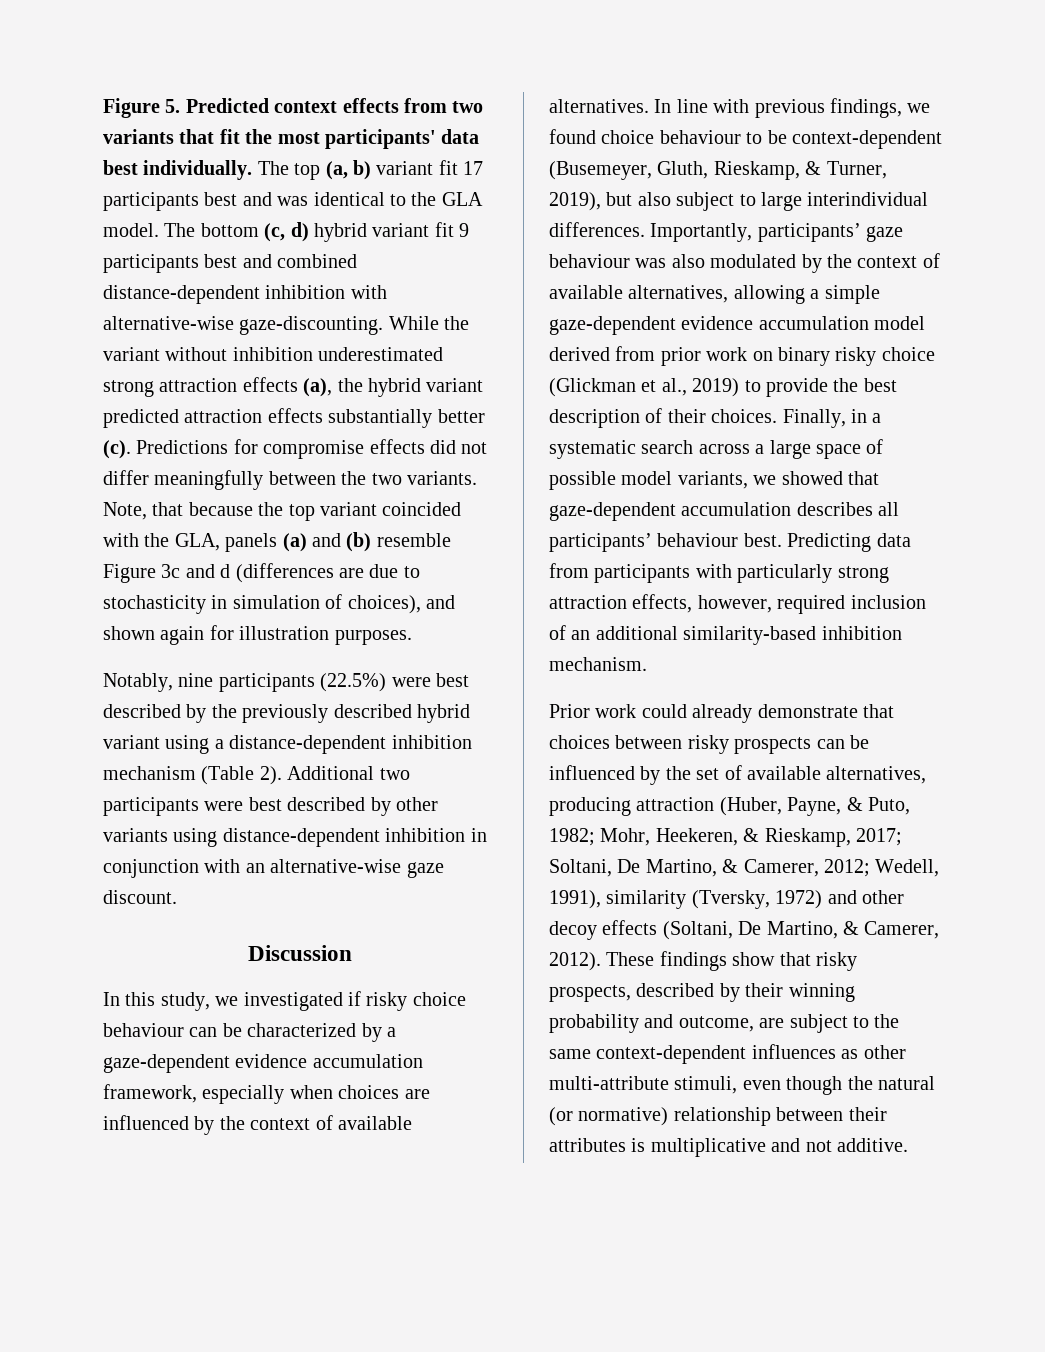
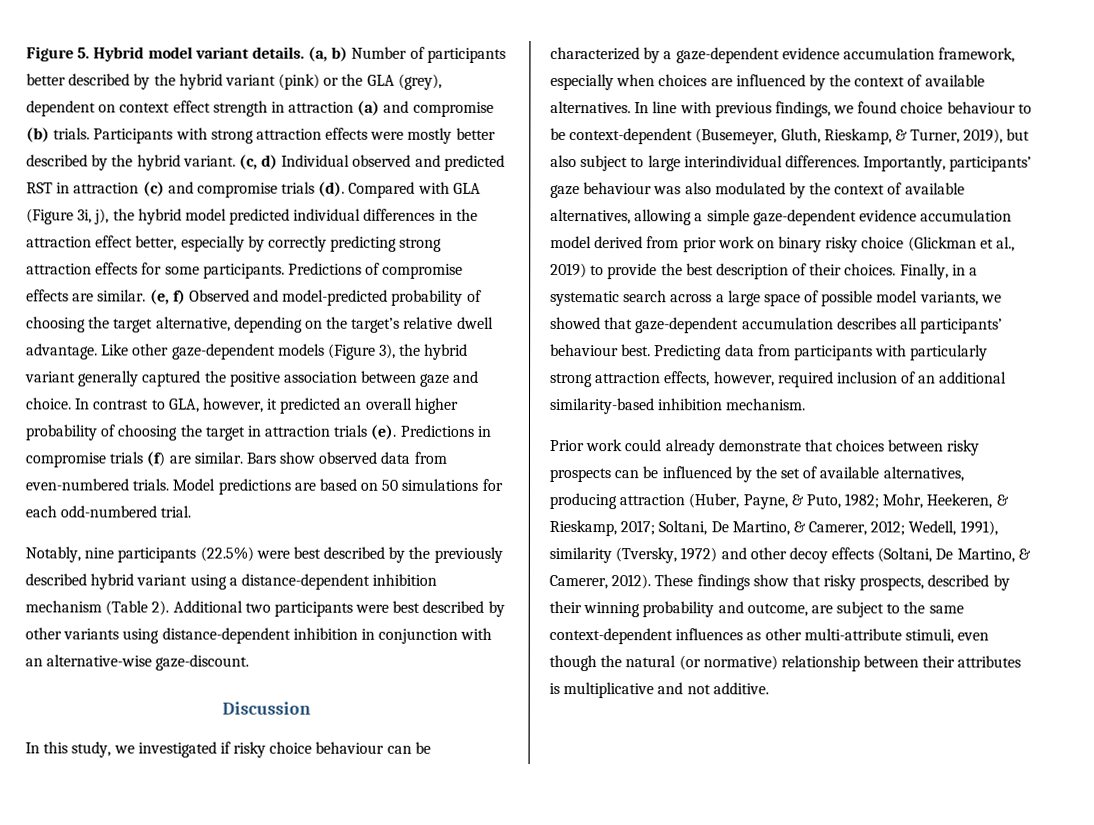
[185,98,484,113] [103,129,480,149] [103,160,484,180] [103,192,483,211] [103,222,470,242] [103,254,358,273] [103,285,387,304] [103,316,470,335] [103,347,444,361] [103,377,484,397] [103,408,485,428] [103,439,488,459] [103,470,477,490] [103,502,462,521] [103,532,451,552] [103,563,420,583] [103,594,455,614] [103,625,412,645] Predicted context effects from two variants that fit the most participants' data best individually. The top (a, b) variant fit 17 participants best and was identical to the GLA model. The bottom (c, d) hybrid variant fit 9 participants best and combined distance-dependent inhibition with alternative-wise gaze-discounting. While the variant without inhibition underestimated strong attraction effects (a), the hybrid variant predicted attraction effects substantially better (c). Predictions for compromise effects did not differ meaningfully between the two variants. Note, that because the top variant coincided with the GLA, panels (a) and (b) resemble Figure 3c and d (differences are due to stochasticity in simulation of choices), and shown again for illustration purposes. -> [93,46,506,63] [26,73,442,90] [26,100,494,117] [26,127,496,144] [26,154,505,171] [26,181,481,198] [26,208,478,225] [26,235,443,252] [26,262,464,279] [26,289,482,306] [26,316,494,333] [26,343,469,360] [25,370,480,387] [26,397,459,414] [25,424,491,441] [25,451,447,468] [25,478,503,495] [25,505,192,518] Hybrid model variant details. (a, b) Number of participants better described by the hybrid variant (pink) or the GLA (grey), dependent on context effect strength in attraction (a) and compromise (b) trials. Participants with strong attraction effects were mostly better described by the hybrid variant. (c, d) Individual observed and predicted RST in attraction (c) and compromise trials (d). Compared with GLA (Figure 3i, j), the hybrid model predicted individual differences in the attraction effect better, especially by correctly predicting strong attraction effects for some participants. Predictions of compromise effects are similar. (e, f) Observed and model-predicted probability of choosing the target alternative, depending on the target’s relative dwell advantage. Like other gaze-dependent models (Figure 3), the hybrid variant generally captured the positive association between gaze and choice. In contrast to GLA, however, it predicted an overall higher probability of choosing the target in attraction trials (e). Predictions in compromise trials (f) are similar. Bars show observed data from even-numbered trials. Model predictions are based on 50 simulations for each odd-numbered trial.
[406,862,444,878] [103,890,177,904] gaze discount. -> [155,654,250,671] gaze-discount.

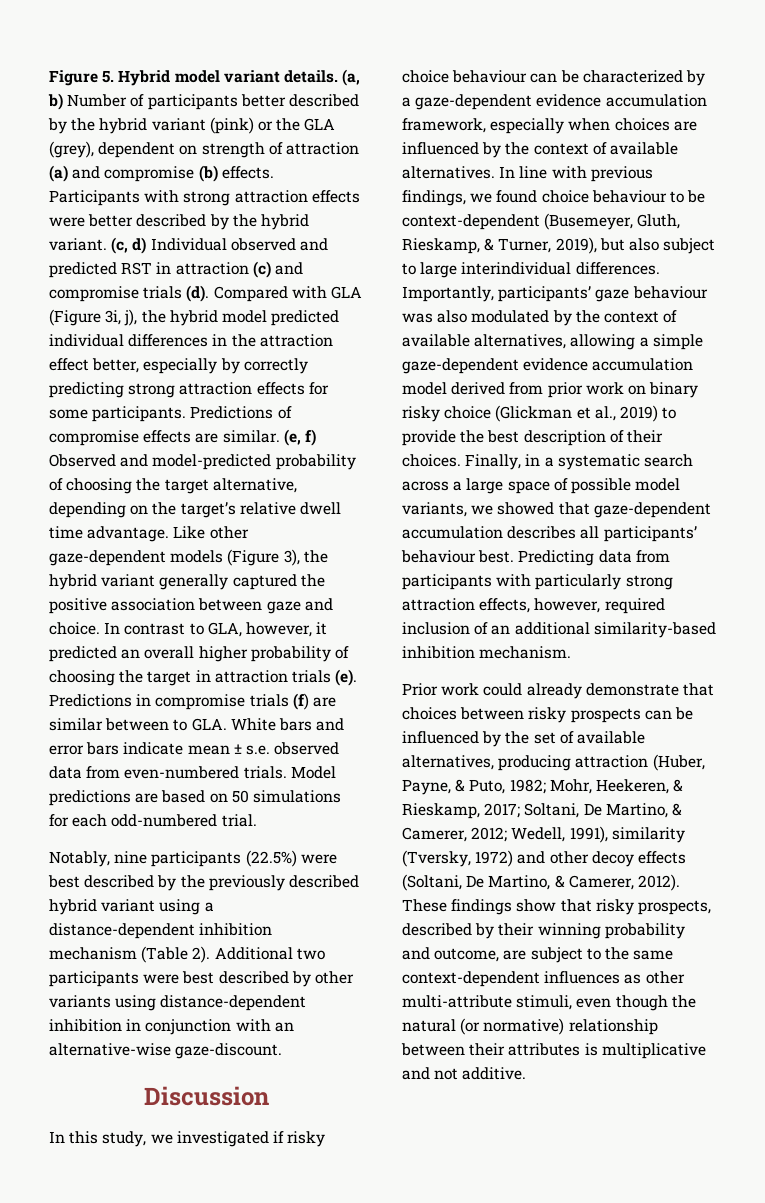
[119,100,285,117] context effect strength in -> [201,142,283,158] strength of
[53,127,91,140] trials. -> [221,166,274,179] effects.
[407,127,453,144] mostly -> (85, 222) none
(494, 322) none -> [49,526,83,539] time
[193,451,316,464] similar. Bars show -> [49,718,345,731] [49,742,270,755] similar between to GLA. White bars and error bars indicate mean ± s.e.

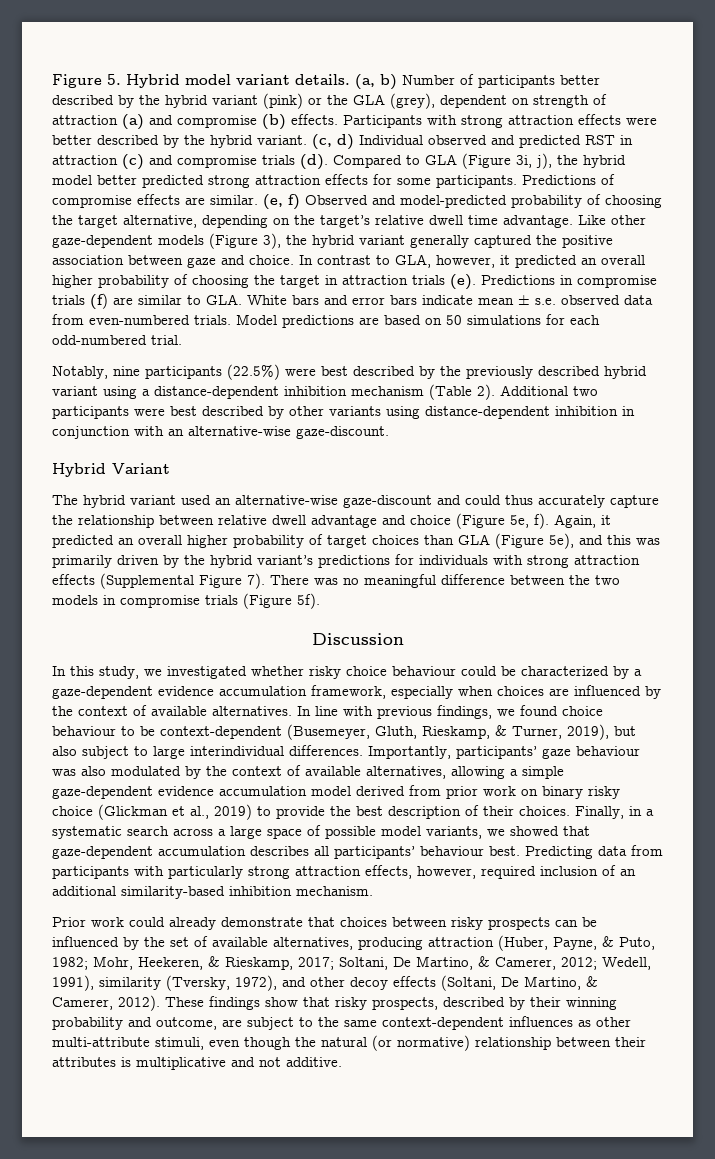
[291,286,327,299] with -> [406,155,420,165] to
[271,310,340,326] [49,334,333,347] [49,358,308,374] [49,382,124,398] predicted individual differences in the attraction effect better, especially by correctly predicting -> [97,175,204,188] better predicted
[105,718,170,731] between -> (182, 300) none
(283, 1051) none -> [52,463,170,477] [52,495,659,508] [52,513,611,529] [52,533,660,549] [52,554,640,568] [52,573,620,589] [52,593,320,609] // Hybrid Variant // The hybrid variant used an alternative-wise gaze-discount and could thus accurately capture the relationship between relative dwell advantage and choice (Figure 5e, f). Again, it predicted an overall higher probability of target choices than GLA (Figure 5e), and this was primarily driven by the hybrid variant’s predictions for individuals with strong attraction effects (Supplemental Figure 7). There was no meaningful difference between the two models in compromise trials (Figure 5f).
[272,1131,284,1143] if -> [251,666,304,676] whether
[530,73,558,83] can -> [461,666,497,676] could
[475,850,514,867] 1972) -> [235,975,277,991] 1972),

